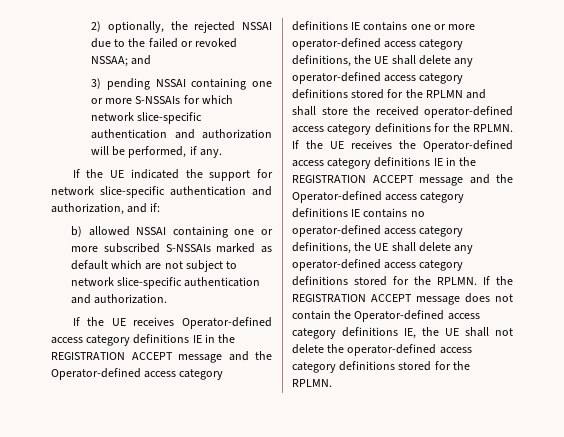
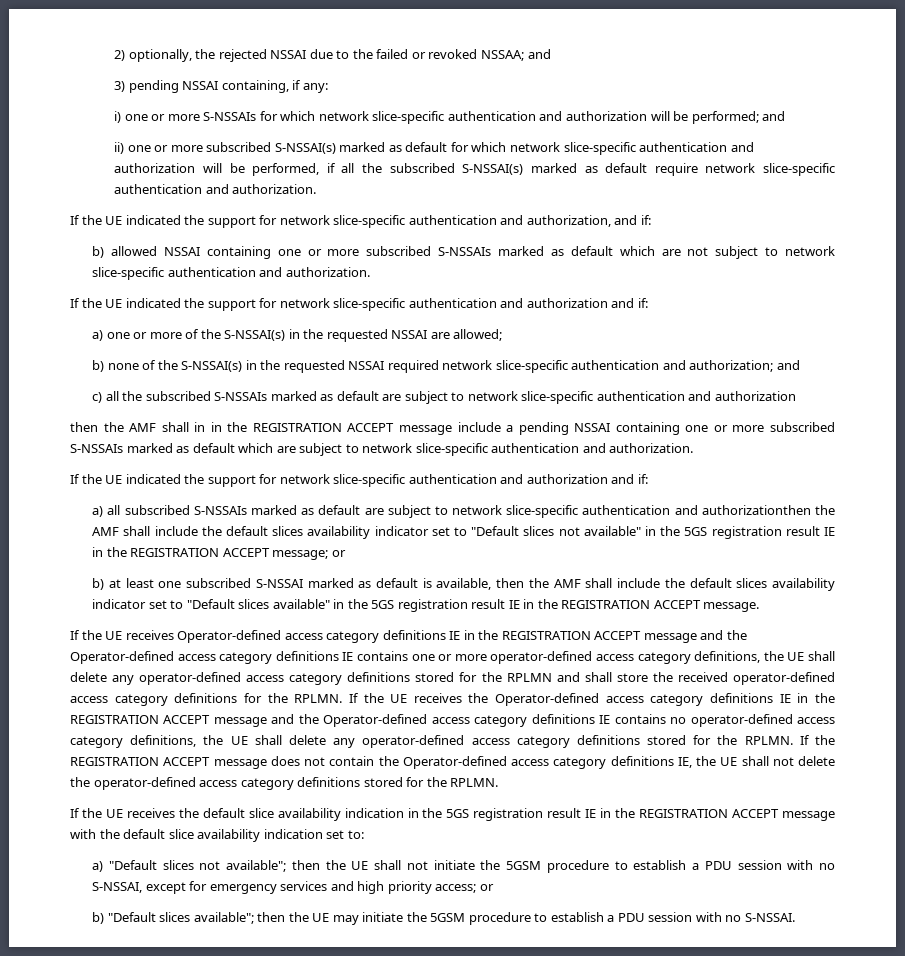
[191,78,247,90] containing -> [221,80,328,93] [114,111,122,123] containing, if any: // i)
[128,146,222,158] performed, if any. -> [691,111,786,124] [114,142,754,155] [114,163,836,176] [114,184,317,194] performed; and // ii) one or more subscribed S-NSSAI(s) marked as default for which network slice-specific authentication and authorization will be performed, if all the subscribed S-NSSAI(s) marked as default require network slice-specific authentication and authorization.
(168, 299) none -> [70,298,648,311] [92,329,503,342] [92,360,800,373] [92,391,796,404] [70,422,835,435] [70,443,694,456] [70,474,648,487] [92,505,836,518] [92,526,835,539] [92,547,346,560] [92,578,835,591] [92,599,760,612] // If the UE indicated the support for network slice-specific authentication and authorization and if: // a) one or more of the S-NSSAI(s) in the requested NSSAI are allowed; // b) none of the S-NSSAI(s) in the requested NSSAI required network slice-specific authentication and authorization; and // c) all the subscribed S-NSSAIs marked as default are subject to network slice-specific authentication and authorization // then the AMF shall in in the REGISTRATION ACCEPT message include a pending NSSAI containing one or more subscribed S-NSSAIs marked as default which are subject to network slice-specific authentication and authorization. // If the UE indicated the support for network slice-specific authentication and authorization and if: // a) all subscribed S-NSSAIs marked as default are subject to network slice-specific authentication and authorizationthen the AMF shall include the default slices availability indicator set to "Default slices not available" in the 5GS registration result IE in the REGISTRATION ACCEPT message; or // b) at least one subscribed S-NSSAI marked as default is available, then the AMF shall include the default slices availability indicator set to "Default slices available" in the 5GS registration result IE in the REGISTRATION ACCEPT message.
(332, 383) none -> [70,808,835,821] [70,829,364,842] [92,860,835,873] [92,881,494,894] [92,912,795,925] // If the UE receives the default slice availability indication in the 5GS registration result IE in the REGISTRATION ACCEPT message with the default slice availability indication set to: // a) "Default slices not available"; then the UE shall not initiate the 5GSM procedure to establish a PDU session with no S-NSSAI, except for emergency services and high priority access; or // b) "Default slices available"; then the UE may initiate the 5GSM procedure to establish a PDU session with no S-NSSAI.

